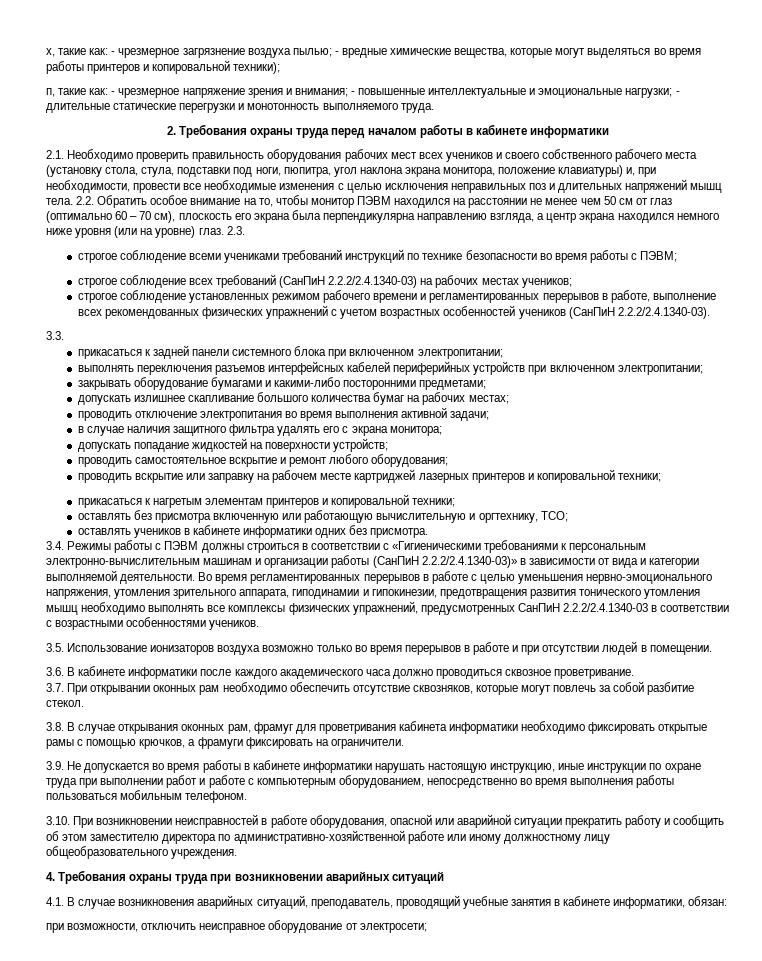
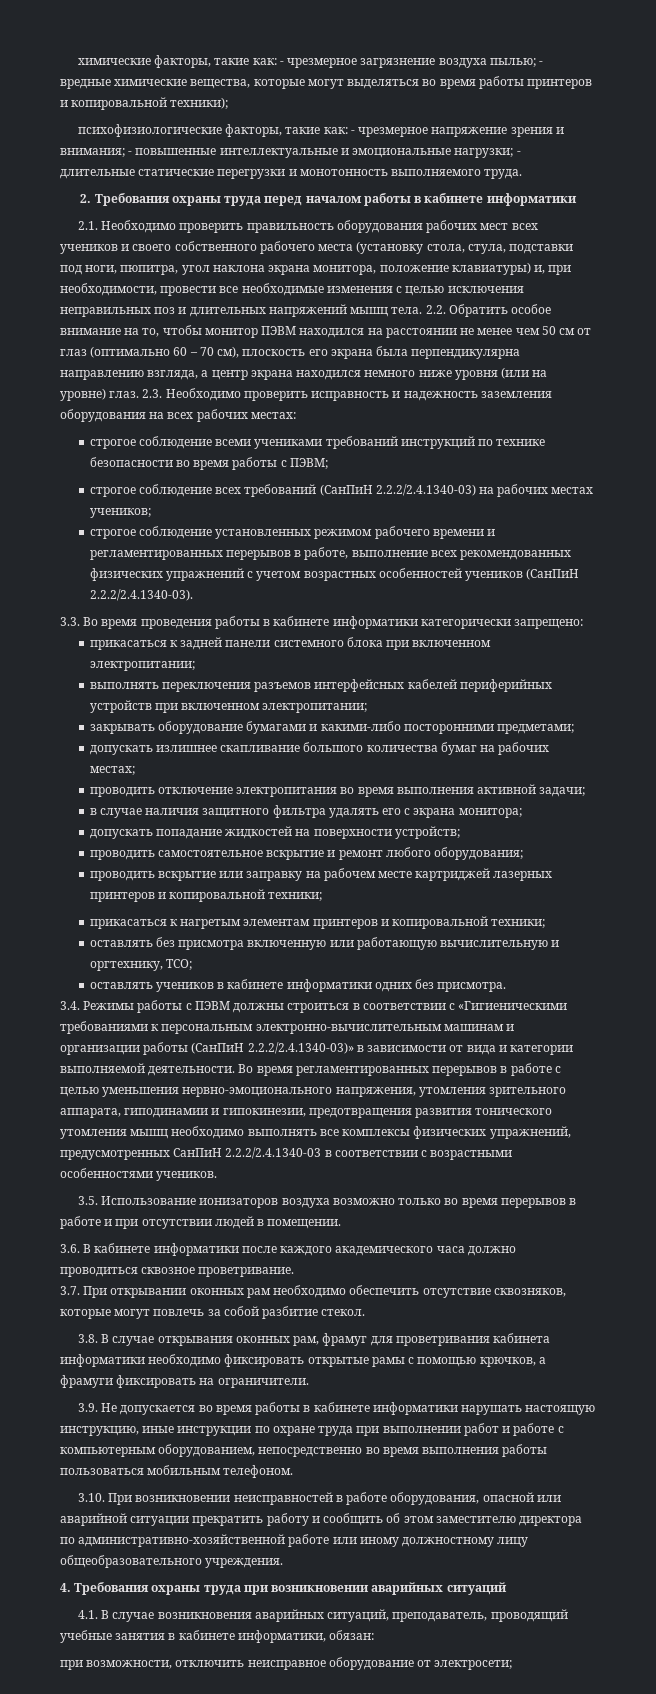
[46,48,55,57] х, -> [77,55,212,68] химические факторы,
[46,88,55,97] п, -> [77,124,283,137] психофизиологические факторы,
(245, 230) none -> [165,388,552,401] [60,409,296,422] Необходимо проверить исправность и надежность заземления оборудования на всех рабочих местах:
(64, 335) none -> [83,616,584,629] Во время проведения работы в кабинете информатики категорически запрещено:

